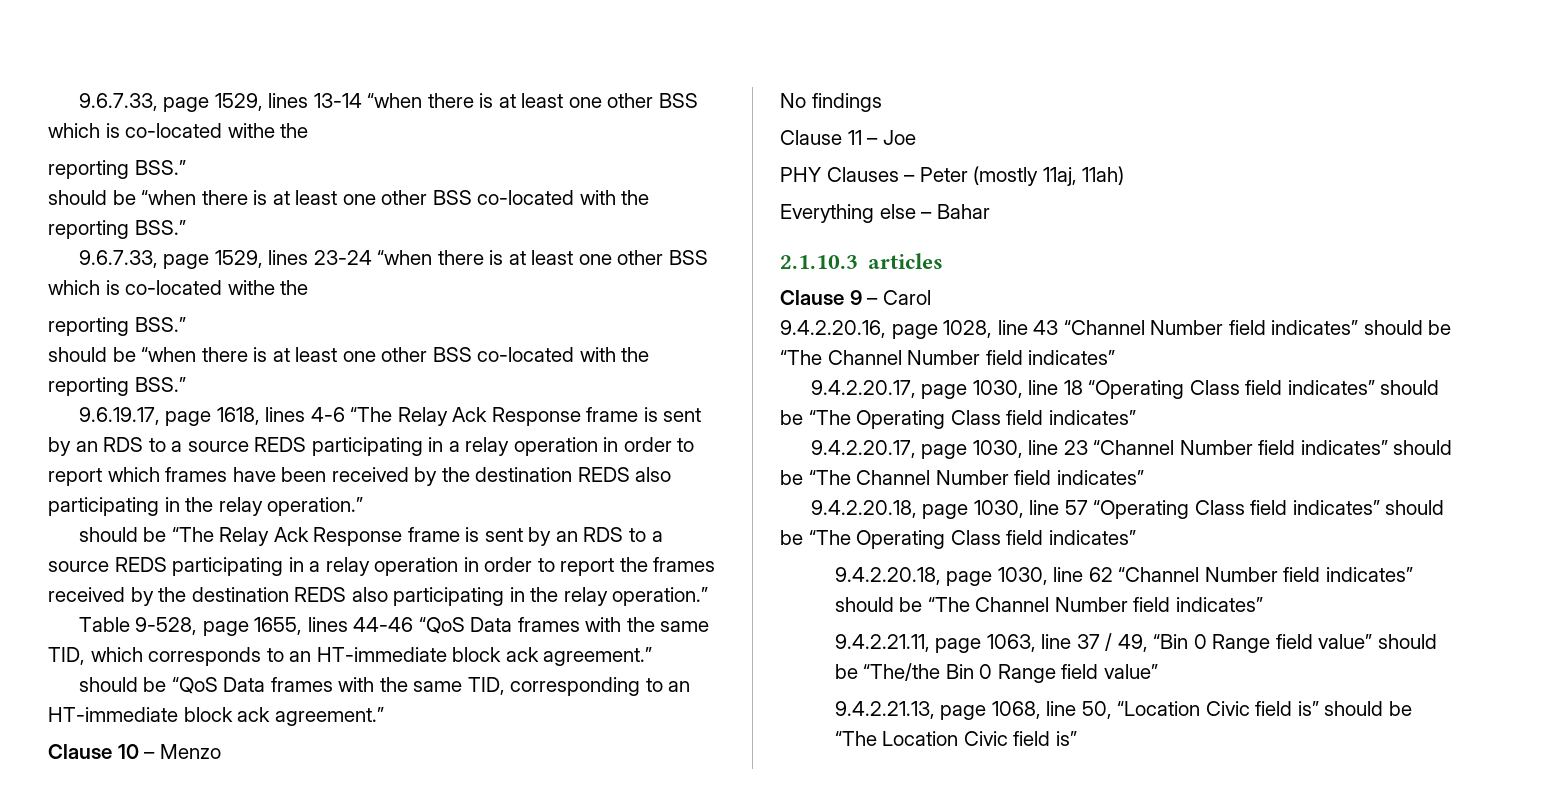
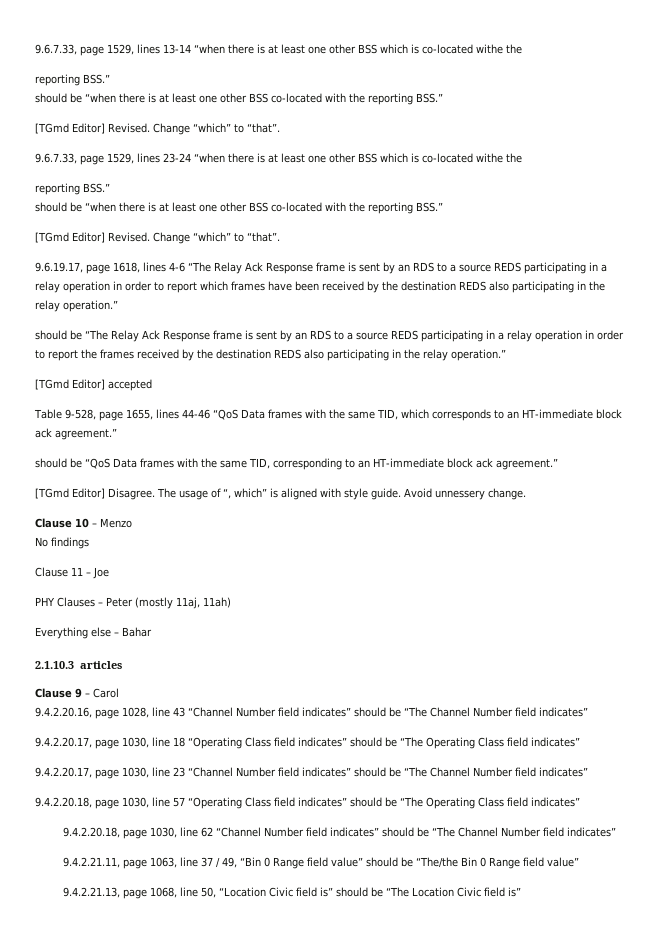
(186, 227) none -> [35,123,280,135] // [TGmd Editor] Revised. Change “which” to “that”.
(186, 384) none -> [35,232,280,244] // [TGmd Editor] Revised. Change “which” to “that”.
(709, 596) none -> [35,379,152,391] // [TGmd Editor] accepted
(384, 716) none -> [35,488,526,500] // [TGmd Editor] Disagree. The usage of “, which” is aligned with style guide. Avoid unnessery change.

